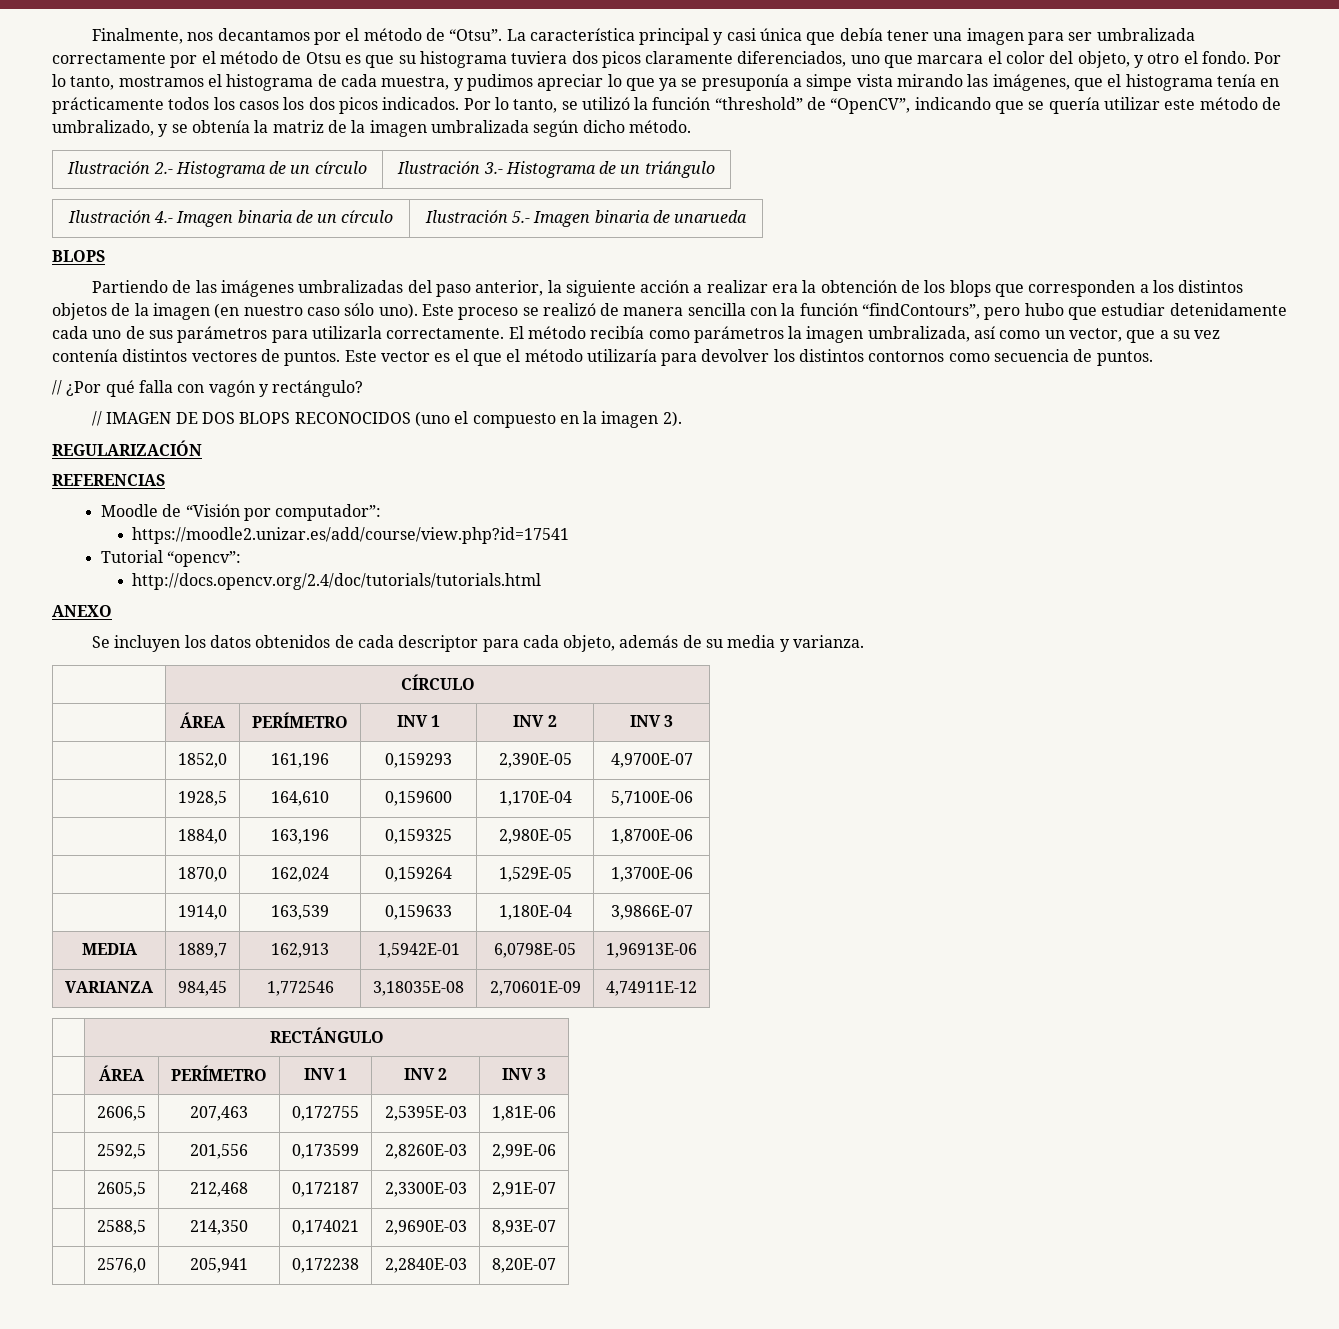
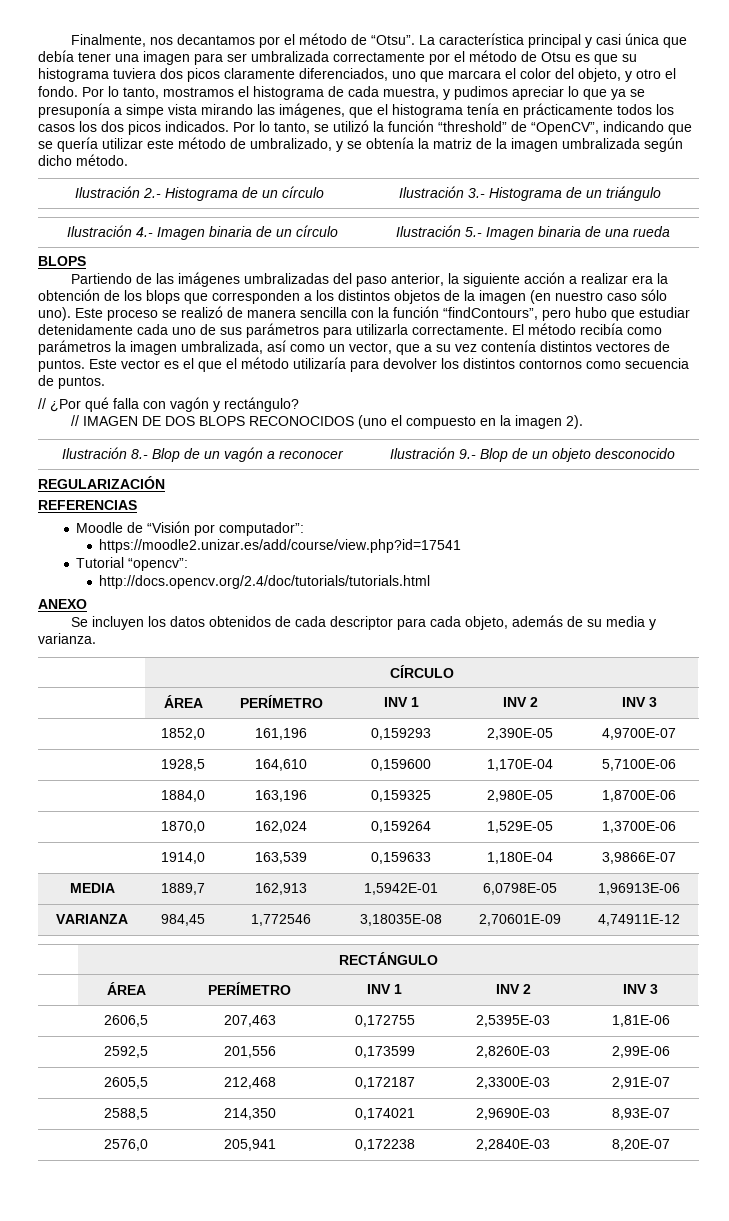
[674,210,748,223] unarueda -> [604,226,670,237] una rueda
(682, 419) none -> [62,447,344,462] [390,447,676,462] // Ilustración 8.- Blop de un vagón a reconocer | Ilustración 9.- Blop de un objeto desconocido

